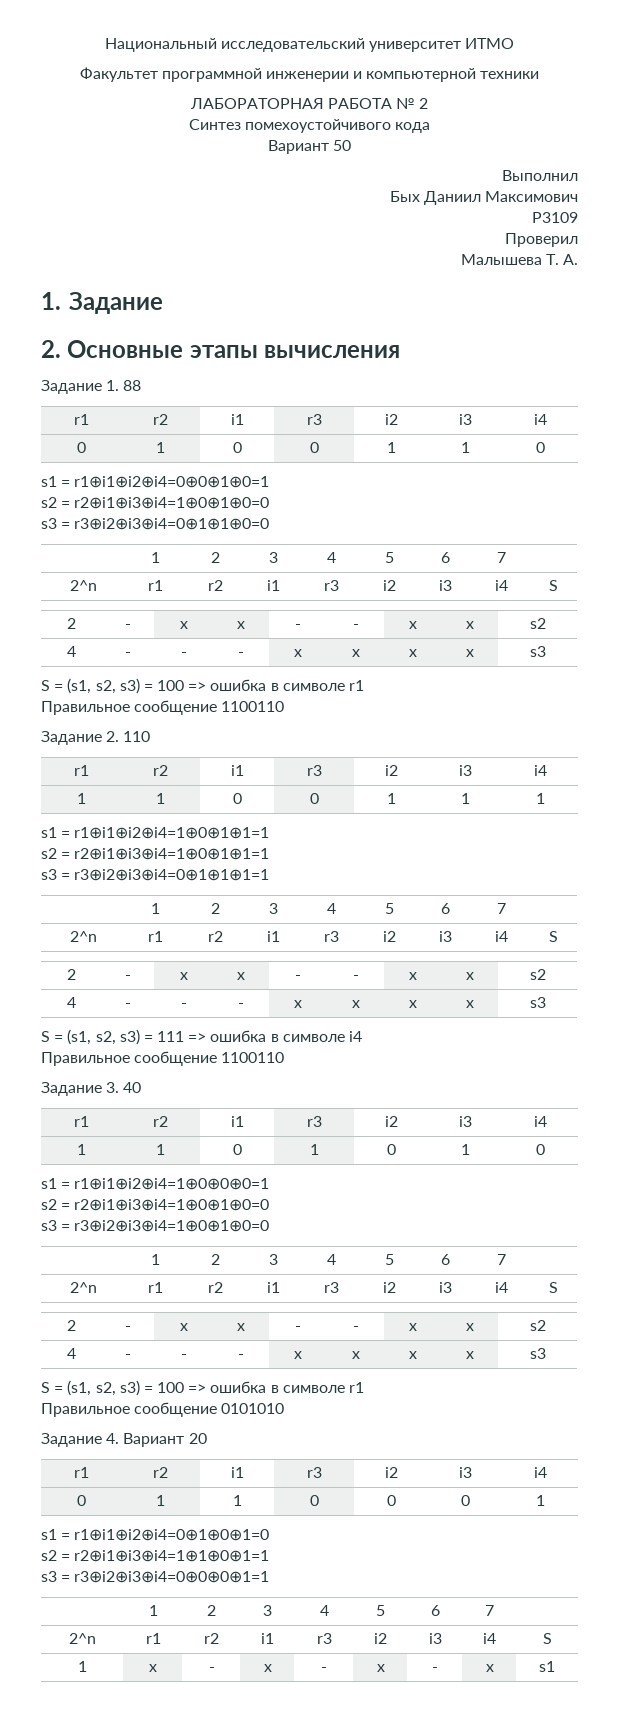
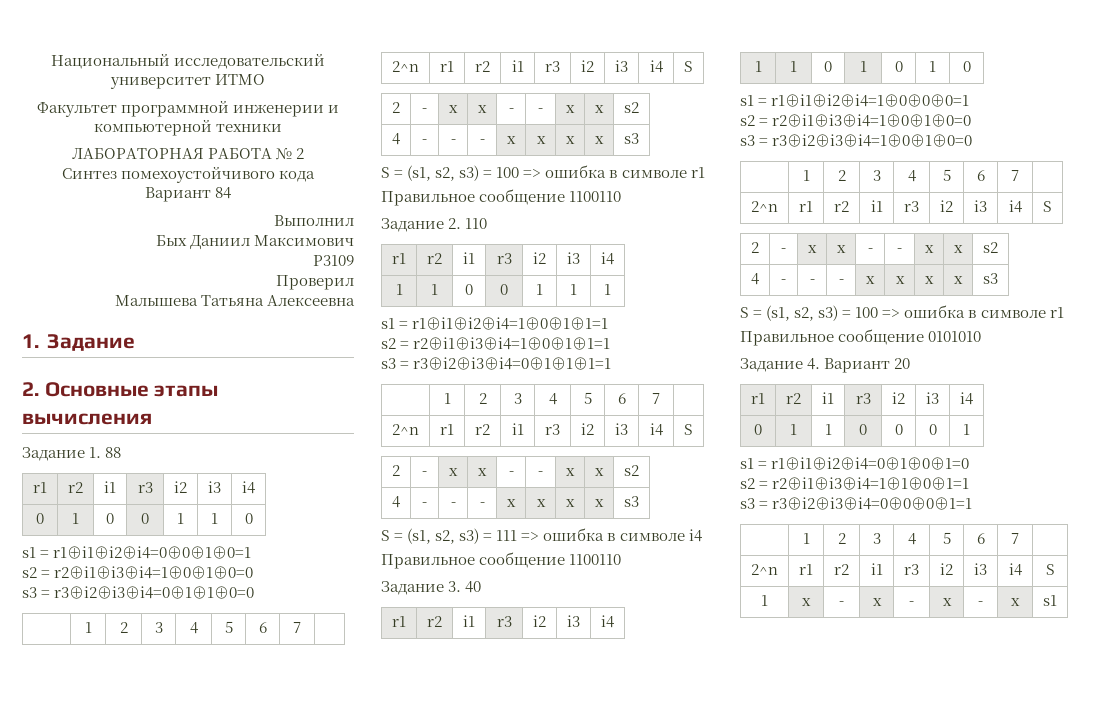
[333,140,352,151] 50 -> [215,187,232,199] 84
[545,254,578,265] Т. А. -> [200,295,355,306] Татьяна Алексеевна

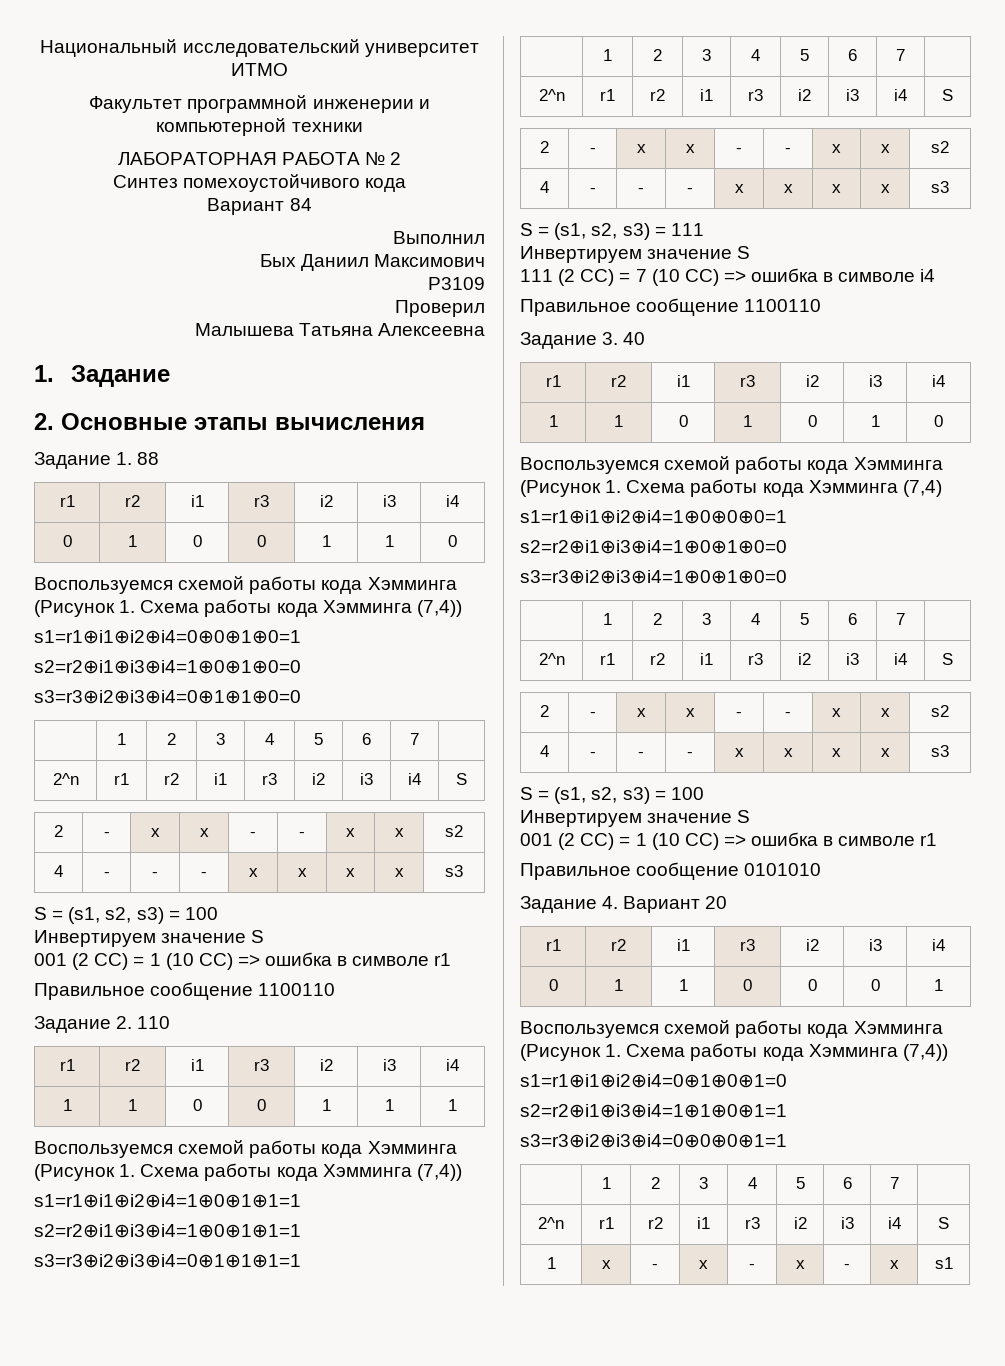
[22,546,252,559] [22,566,254,579] [22,586,255,599] s1 = r1⊕i1⊕i2⊕i4=0⊕0⊕1⊕0=1 // s2 = r2⊕i1⊕i3⊕i4=1⊕0⊕1⊕0=0 // s3 = r3⊕i2⊕i3⊕i4=0⊕1⊕1⊕0=0 -> [34,576,457,594] [34,599,462,617] [34,630,301,644] [34,660,301,674] [34,690,301,704] Воспользуемся схемой работы кода Хэмминга (Рисунок 1. Схема работы кода Хэмминга (7,4)) // s1=r1⊕i1⊕i2⊕i4=0⊕0⊕1⊕0=1 // s2=r2⊕i1⊕i3⊕i4=1⊕0⊕1⊕0=0 // s3=r3⊕i2⊕i3⊕i4=0⊕1⊕1⊕0=0
(520, 172) none -> [34,930,265,947] [34,953,233,970] // Инвертируем значение S // 001 (2 СС) = 1 (10 СС)
[381,317,609,330] [381,337,611,350] [381,357,612,370] s1 = r1⊕i1⊕i2⊕i4=1⊕0⊕1⊕1=1 // s2 = r2⊕i1⊕i3⊕i4=1⊕0⊕1⊕1=1 // s3 = r3⊕i2⊕i3⊕i4=0⊕1⊕1⊕1=1 -> [34,1140,457,1158] [34,1163,462,1181] [34,1194,301,1208] [34,1224,301,1238] [34,1254,301,1268] Воспользуемся схемой работы кода Хэмминга (Рисунок 1. Схема работы кода Хэмминга (7,4)) // s1=r1⊕i1⊕i2⊕i4=1⊕0⊕1⊕1=1 // s2=r2⊕i1⊕i3⊕i4=1⊕0⊕1⊕1=1 // s3=r3⊕i2⊕i3⊕i4=0⊕1⊕1⊕1=1
(518, 535) none -> [520,246,751,263] [520,269,719,286] // Инвертируем значение S // 111 (2 СС) = 7 (10 СС)
[740,94,970,107] [740,114,972,127] [740,134,973,147] s1 = r1⊕i1⊕i2⊕i4=1⊕0⊕0⊕0=1 // s2 = r2⊕i1⊕i3⊕i4=1⊕0⊕1⊕0=0 // s3 = r3⊕i2⊕i3⊕i4=1⊕0⊕1⊕0=0 -> [520,456,943,474] [520,479,942,497] [520,510,787,524] [520,540,787,554] [520,570,787,584] Воспользуемся схемой работы кода Хэмминга (Рисунок 1. Схема работы кода Хэмминга (7,4) // s1=r1⊕i1⊕i2⊕i4=1⊕0⊕0⊕0=1 // s2=r2⊕i1⊕i3⊕i4=1⊕0⊕1⊕0=0 // s3=r3⊕i2⊕i3⊕i4=1⊕0⊕1⊕0=0
(879, 312) none -> [520,810,751,827] [520,833,719,850] // Инвертируем значение S // 001 (2 СС) = 1 (10 СС)
[740,457,970,470] [740,477,970,490] [740,497,973,510] s1 = r1⊕i1⊕i2⊕i4=0⊕1⊕0⊕1=0 // s2 = r2⊕i1⊕i3⊕i4=1⊕1⊕0⊕1=1 // s3 = r3⊕i2⊕i3⊕i4=0⊕0⊕0⊕1=1 -> [520,1020,943,1038] [520,1043,948,1061] [520,1074,787,1088] [520,1104,787,1118] [520,1134,787,1148] Воспользуемся схемой работы кода Хэмминга (Рисунок 1. Схема работы кода Хэмминга (7,4)) // s1=r1⊕i1⊕i2⊕i4=0⊕1⊕0⊕1=0 // s2=r2⊕i1⊕i3⊕i4=1⊕1⊕0⊕1=1 // s3=r3⊕i2⊕i3⊕i4=0⊕0⊕0⊕1=1

